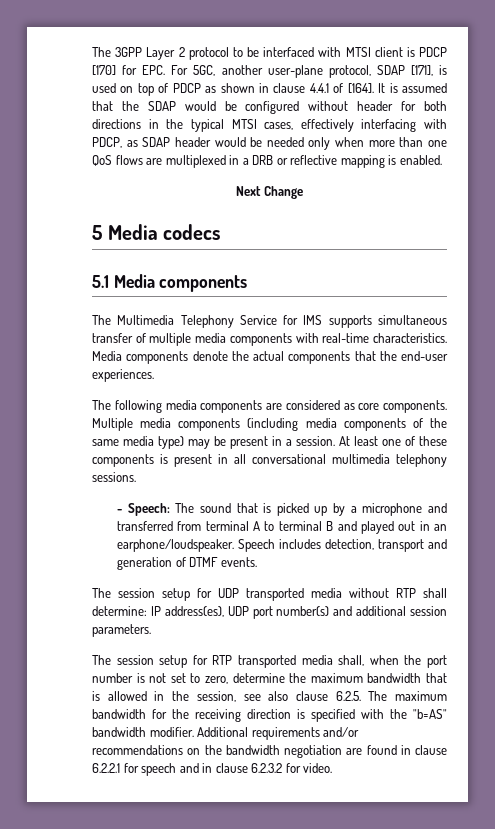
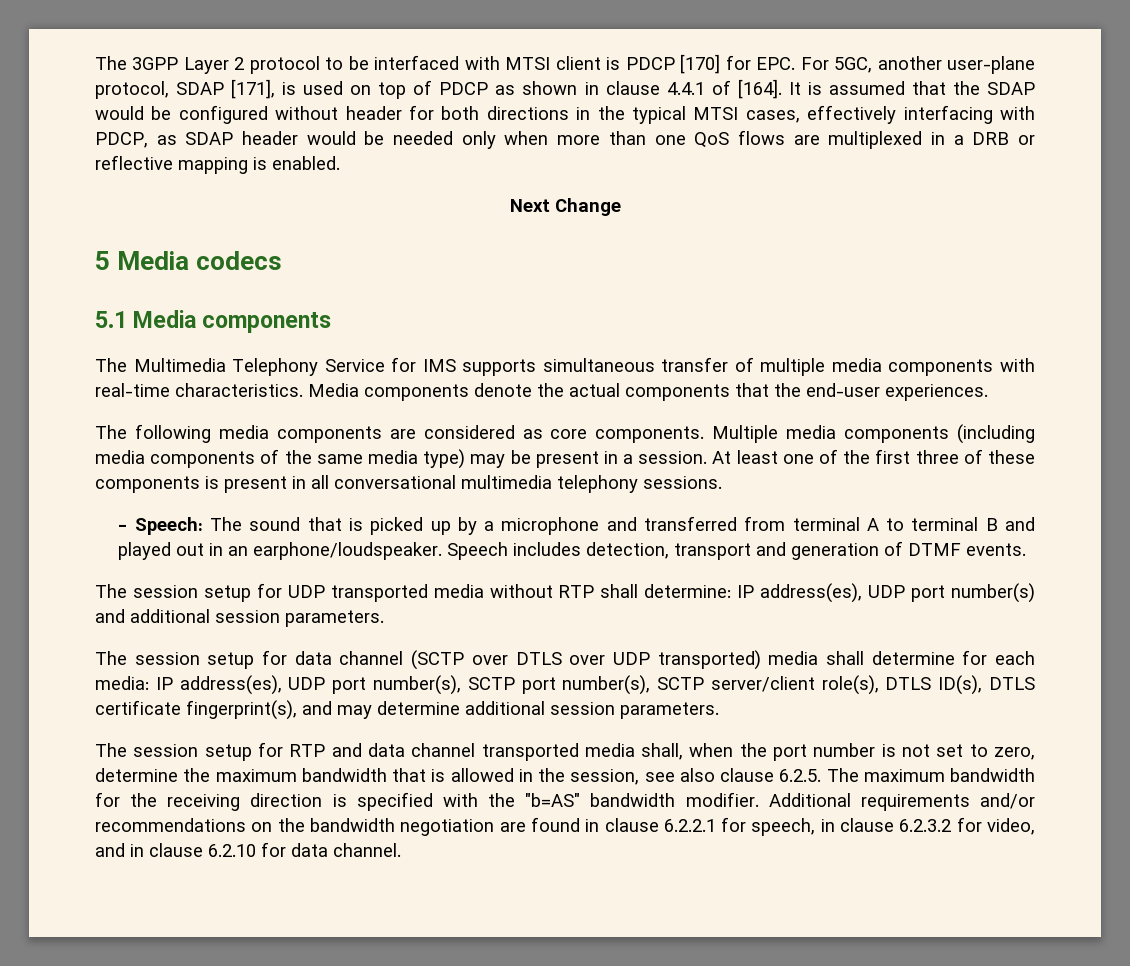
(415, 441) none -> [843,449,983,464] the first three of
(151, 630) none -> [95,650,1035,670] [95,675,1036,695] [95,700,719,720] // The session setup for data channel (SCTP over DTLS over UDP transported) media shall determine for each media: IP address(es), UDP port number(s), SCTP port number(s), SCTP server/client role(s), DTLS ID(s), DTLS certificate fingerprint(s), and may determine additional session parameters.
(233, 660) none -> [331,743,476,757] and data channel
[141,763,199,776] speech and -> [751,818,816,836] speech,
[303,763,333,773] video. -> [987,818,1035,835] [95,842,401,857] video, and in clause 6.2.10 for data channel.

